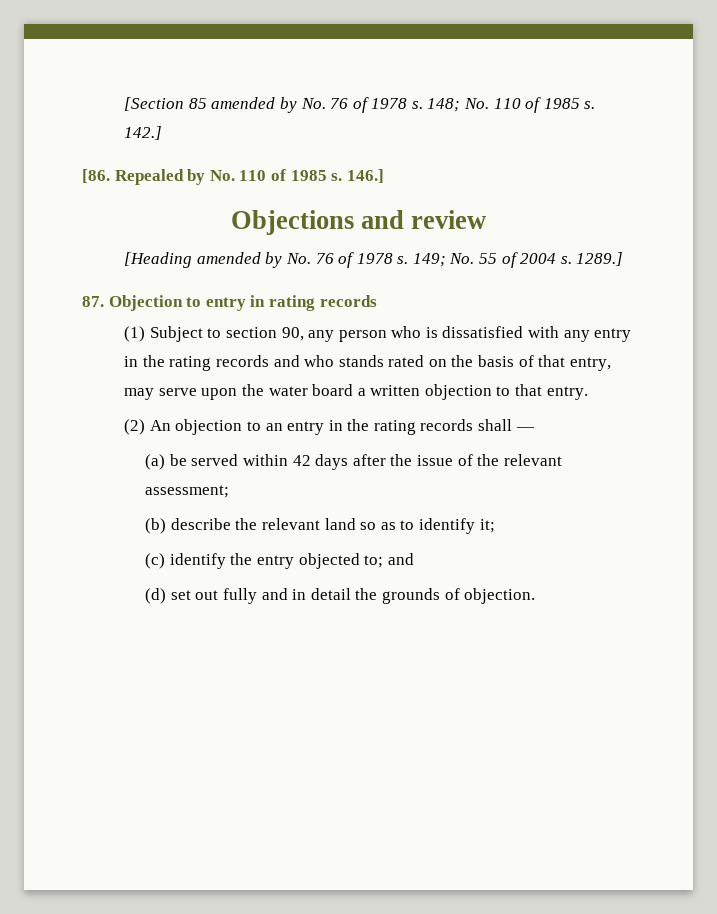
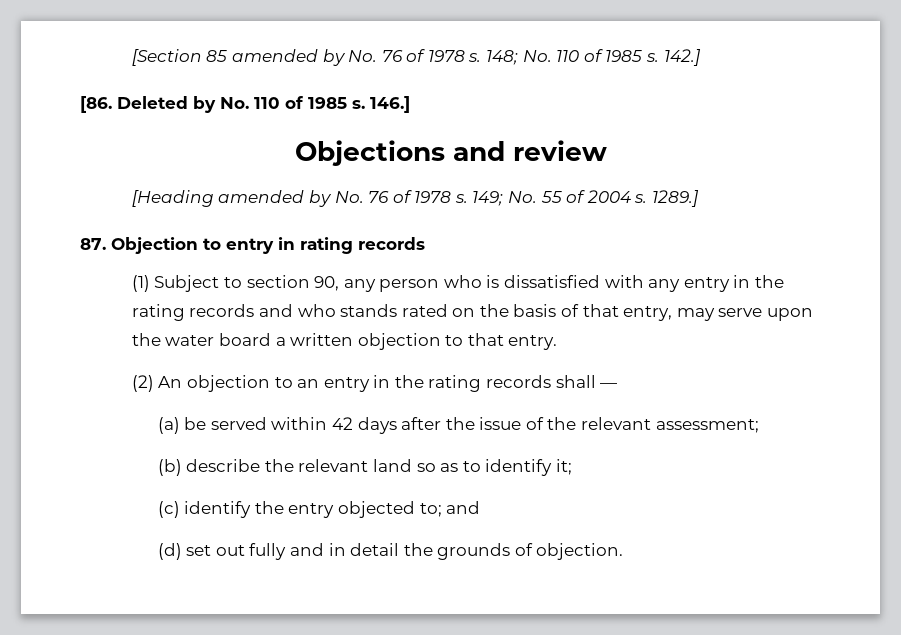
[114,169,184,185] Repealed -> [117,96,188,109] Deleted

